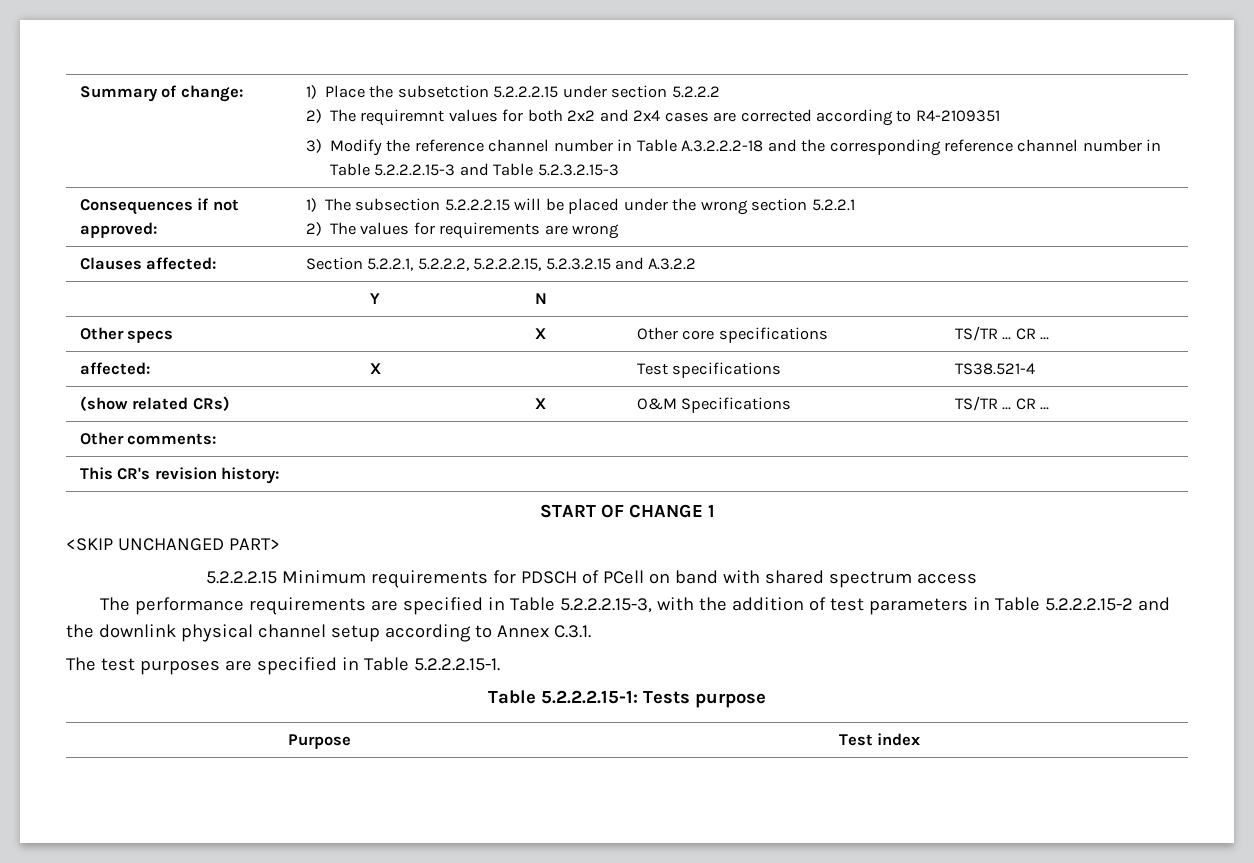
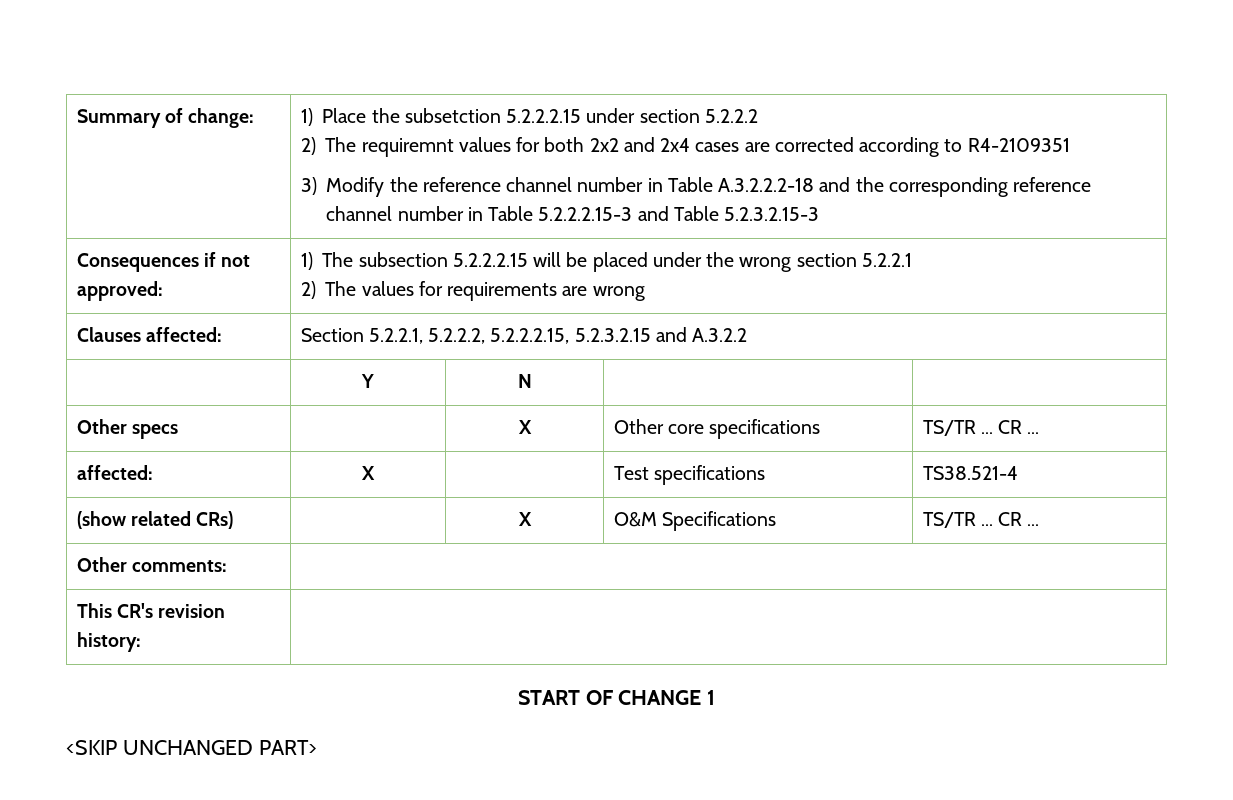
[206,570,978,588] [100,597,1171,615] [66,624,591,642] [66,657,500,675] [488,690,766,708] [287,734,351,749] [838,733,921,746] // 5.2.2.2.15 Minimum requirements for PDSCH of PCell on band with shared spectrum access // The performance requirements are specified in Table 5.2.2.2.15-3, with the addition of test parameters in Table 5.2.2.2.15-2 and the downlink physical channel setup according to Annex C.3.1. // The test purposes are specified in Table 5.2.2.2.15-1. // Table 5.2.2.2.15-1: Tests purpose // Purpose | Test index -> (317, 747) none

